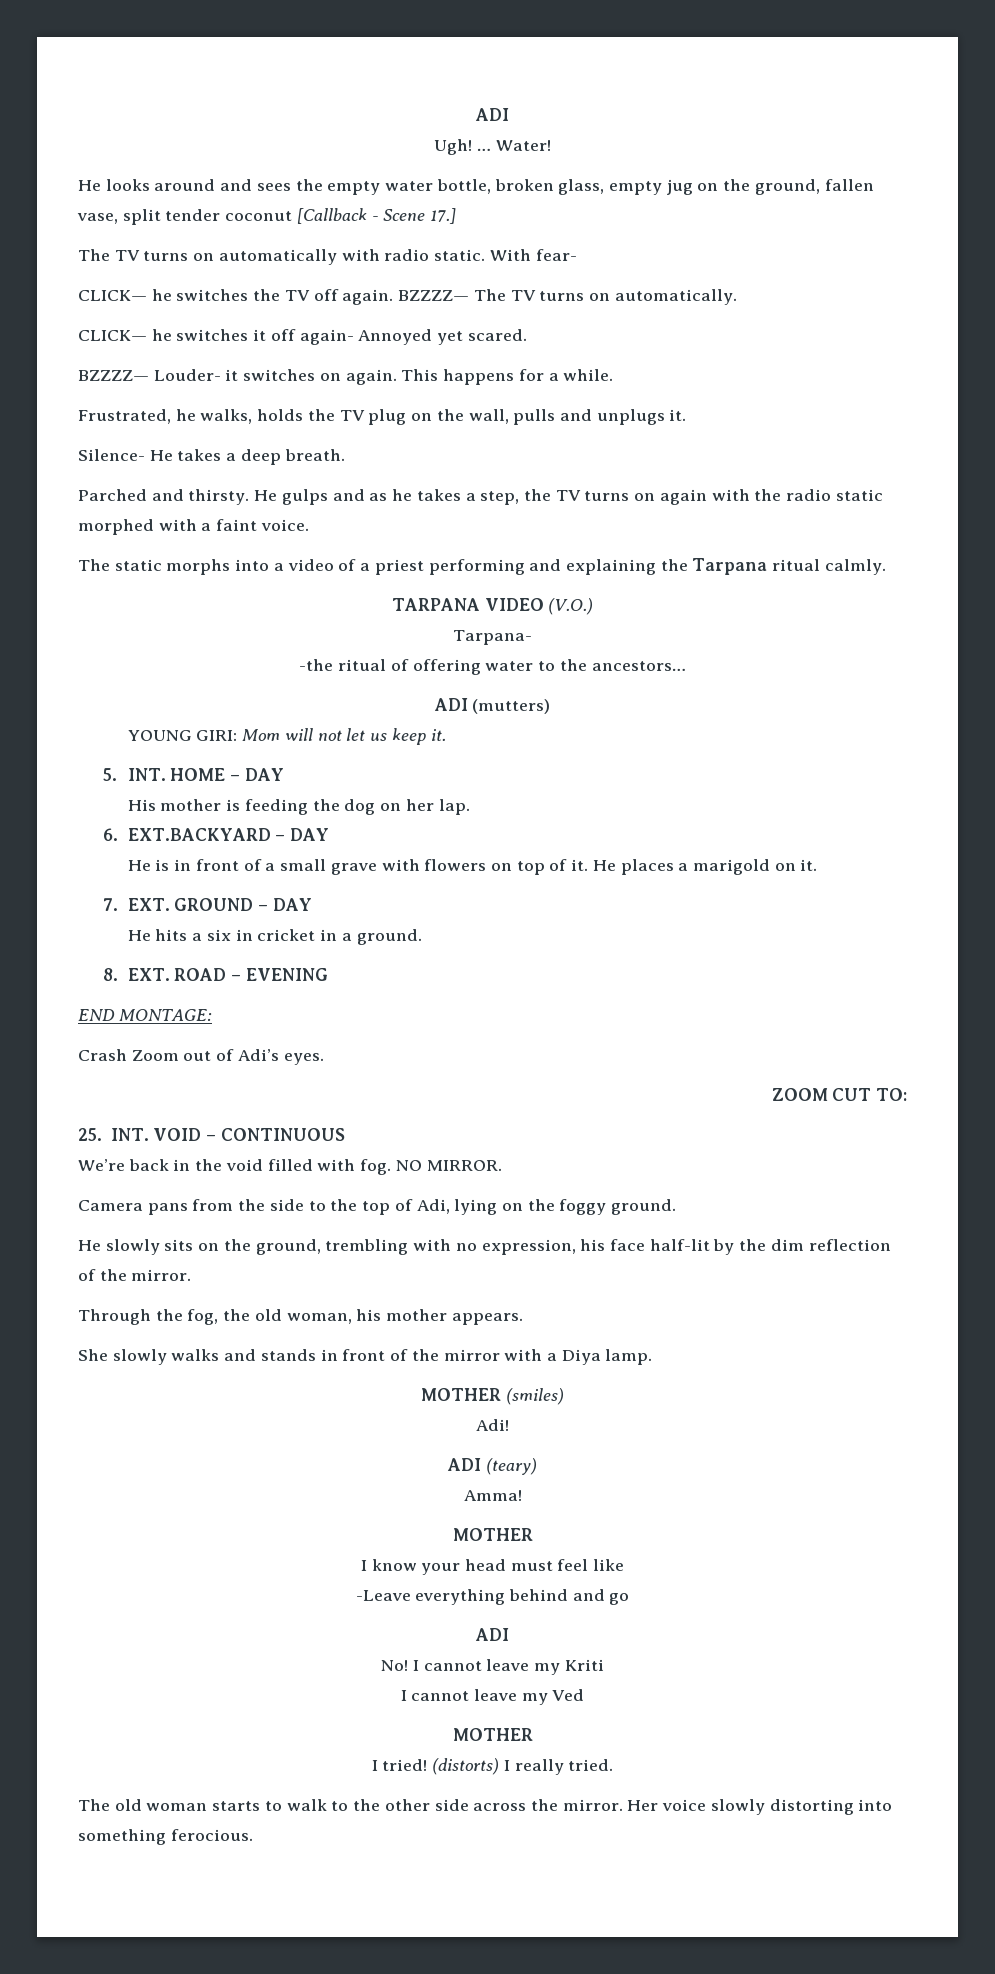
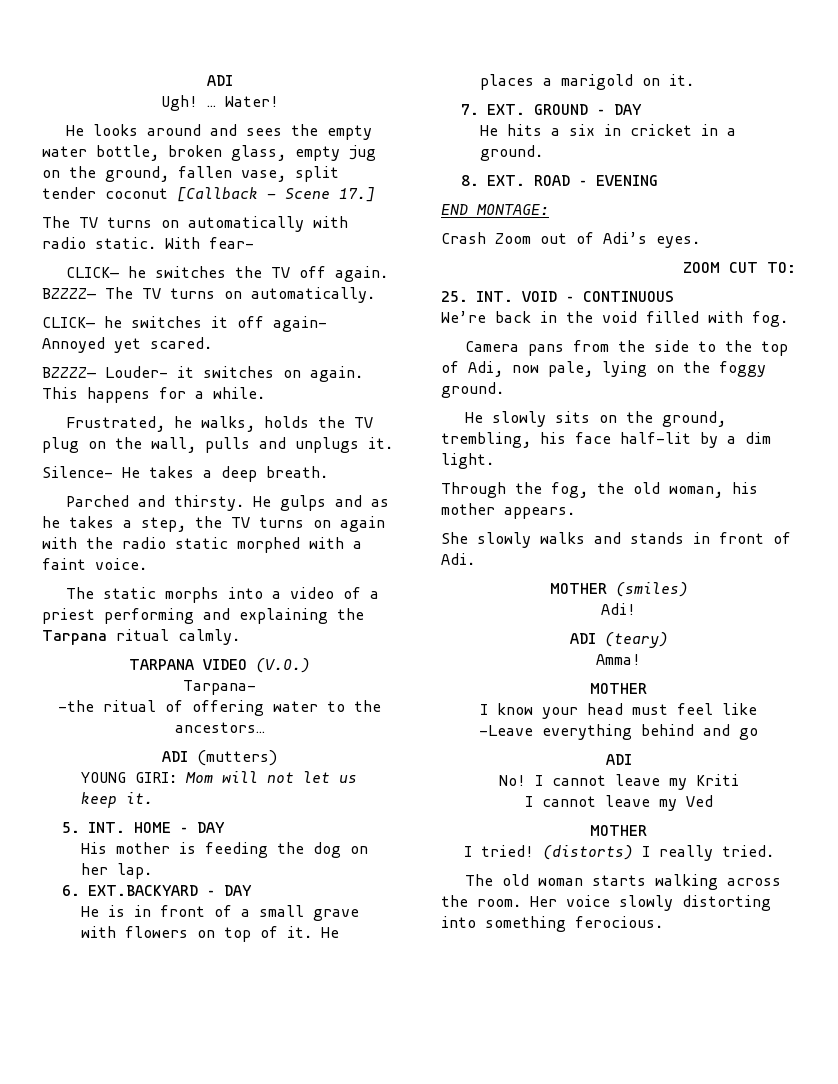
[395,1160,502,1171] NO MIRROR. -> (788, 319) none
(450, 1206) none -> [512,361,593,377] now pale,
[325,1239,891,1255] [78,1269,192,1281] trembling with no expression, his face half-lit by the dim reflection of the mirror. -> [441,432,771,448] [441,453,494,469] trembling, his face half-lit by a dim light.
[411,1349,653,1365] the mirror with a Diya lamp. -> [441,553,475,565] Adi.
[264,1799,469,1811] to walk to the other side -> [654,874,718,890] walking
[562,1799,623,1811] mirror. -> [477,899,521,907] room.

